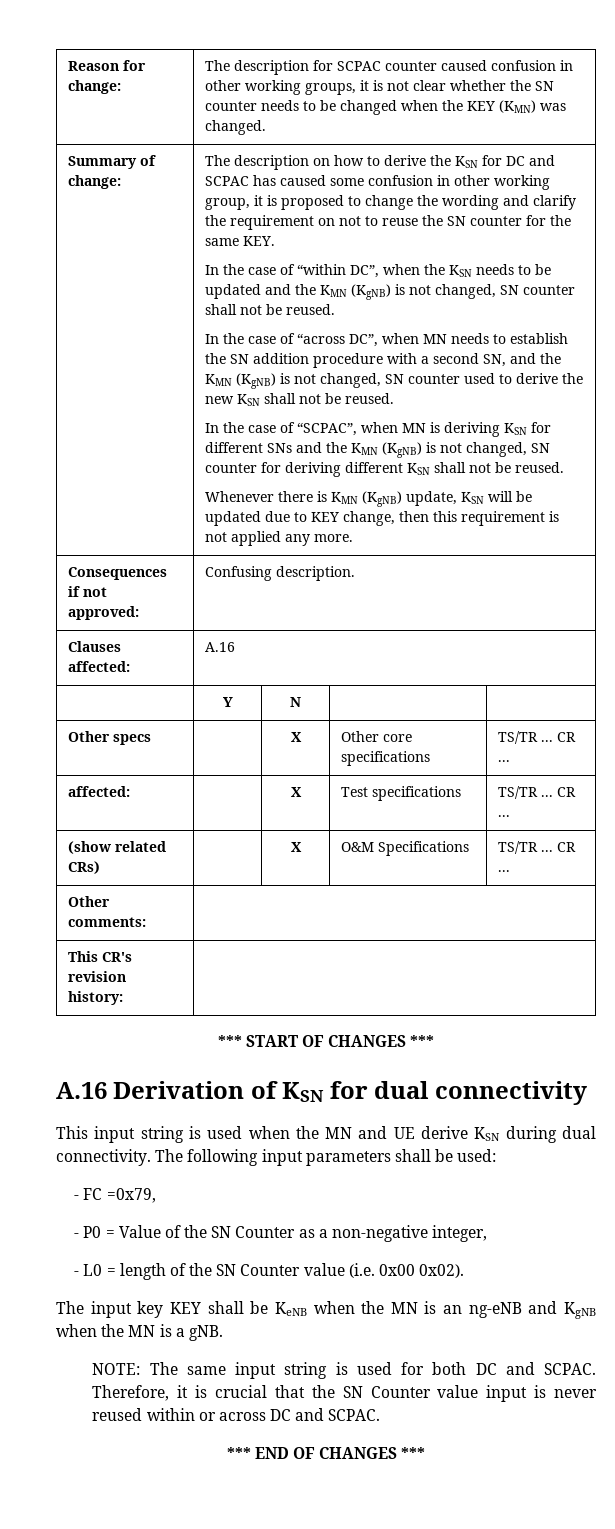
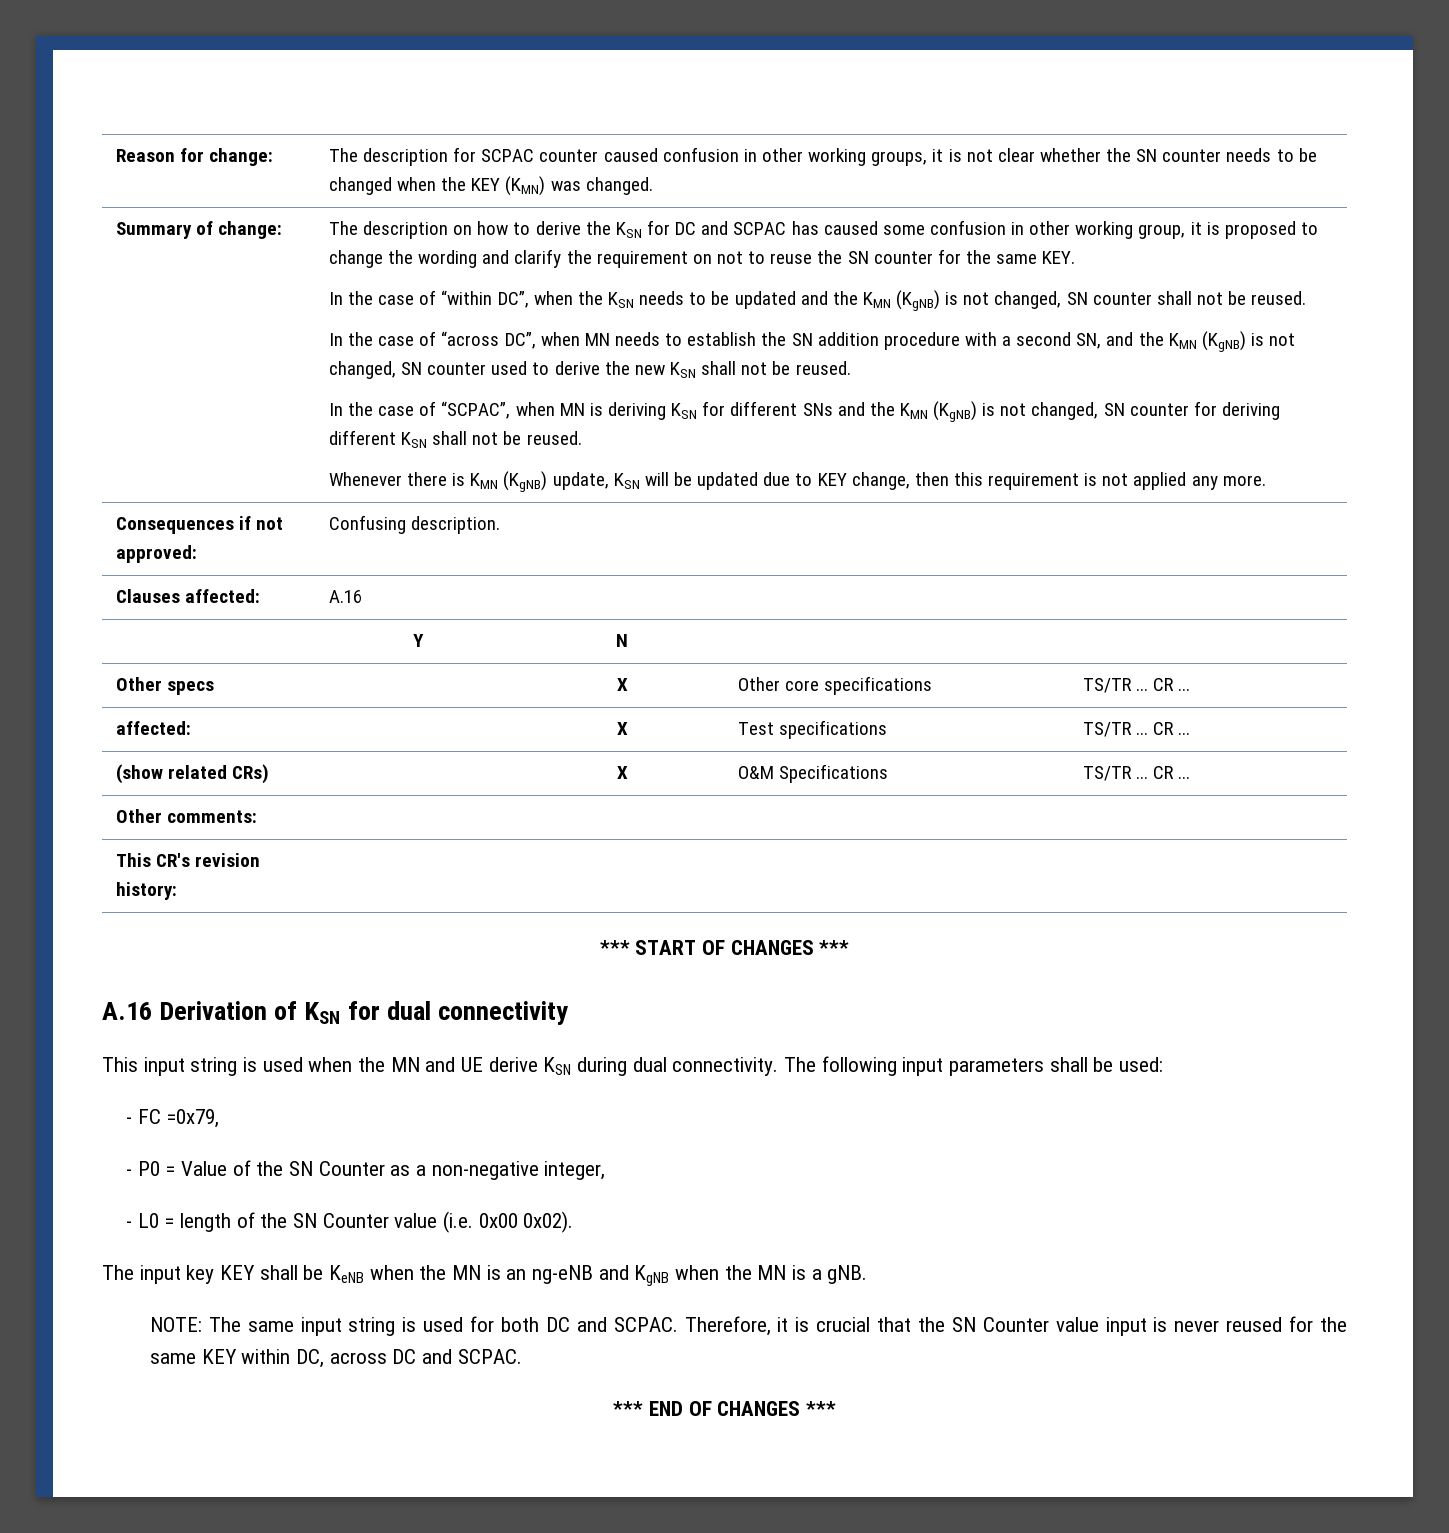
[146,1408,216,1421] within or -> [1289,1316,1347,1332] [149,1349,324,1368] for the same KEY within DC,

